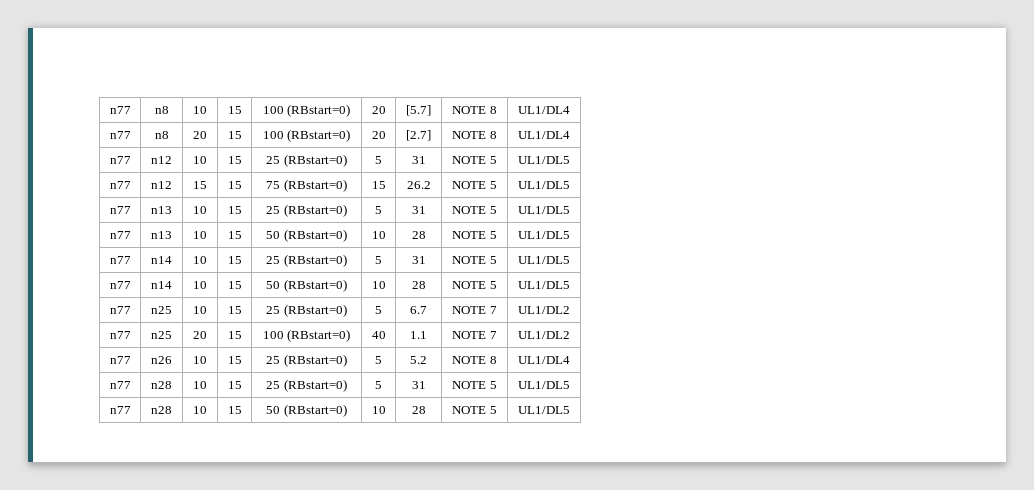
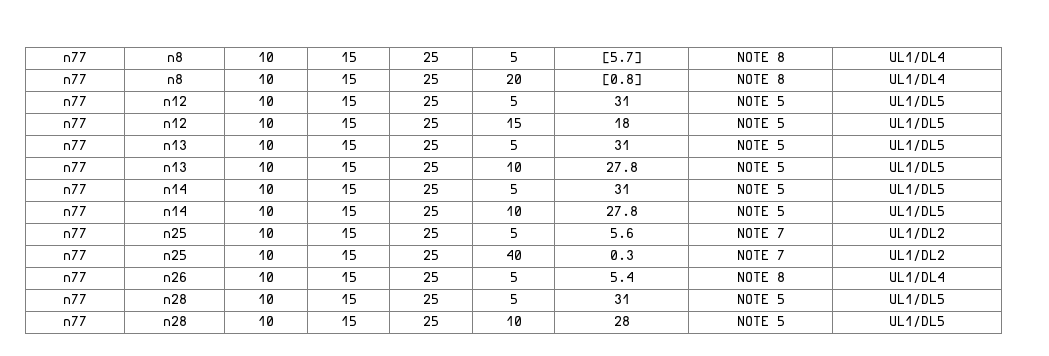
[109,106,131,114] [154,106,169,114] [193,106,207,114] [227,106,242,114] [262,104,351,117] [371,106,386,114] n77 | n8 | 10 | 15 | 100 (RBstart=0) | 20 -> [63,52,87,62] [166,52,183,62] [258,52,274,62] [340,52,357,62] [423,52,439,62] [509,52,518,62] n77 | n8 | 10 | 15 | 25 | 5
[193,131,207,139] [227,131,242,139] [262,129,351,142] [371,131,386,139] [406,130,431,141] 20 | 15 | 100 (RBstart=0) | 20 | [2.7] -> [258,74,274,84] [340,74,357,84] [423,74,439,84] [505,74,522,84] [601,74,642,86] 10 | 15 | 25 | 20 | [0.8]
[283,154,347,167] (RBstart=0) -> (439, 101) none
[193,181,207,189] [227,181,242,189] [266,179,347,192] [371,181,386,189] [406,181,431,189] [452,181,497,189] [518,181,570,189] [109,206,131,214] [151,206,172,214] [193,206,207,214] [227,206,242,214] [266,204,347,217] 15 | 15 | 75 (RBstart=0) | 15 | 26.2 | NOTE 5 | UL1/DL5 // n77 | n13 | 10 | 15 | 25 (RBstart=0) -> [258,118,274,128] [340,118,357,128] [423,118,439,128] [505,118,522,128] [613,118,630,128] [736,118,785,128] [889,118,945,129] [63,140,87,150] [162,140,187,150] [258,140,274,150] [340,140,357,150] [423,140,439,150] 10 | 15 | 25 | 15 | 18 | NOTE 5 | UL1/DL5 // n77 | n13 | 10 | 15 | 25
[266,229,347,242] [371,231,386,239] [411,231,426,239] [452,231,497,239] [518,231,570,239] [109,256,131,264] [151,256,172,264] [193,256,207,264] [227,256,242,264] [266,254,347,267] 50 (RBstart=0) | 10 | 28 | NOTE 5 | UL1/DL5 // n77 | n14 | 10 | 15 | 25 (RBstart=0) -> [423,162,439,172] [505,162,522,172] [605,162,638,172] [736,162,785,172] [889,162,945,173] [63,184,87,194] [162,184,187,194] [258,184,274,194] [340,184,357,194] [423,184,439,194] 25 | 10 | 27.8 | NOTE 5 | UL1/DL5 // n77 | n14 | 10 | 15 | 25
[266,279,347,292] [371,281,386,289] [411,281,426,289] 50 (RBstart=0) | 10 | 28 -> [423,206,439,216] [505,206,522,216] [605,206,638,216] 25 | 10 | 27.8
[283,304,347,317] [375,306,382,314] [410,306,427,314] (RBstart=0) | 5 | 6.7 -> [509,228,518,238] [609,228,634,238] | 5 | 5.6
[193,331,207,339] [227,331,242,339] [262,329,351,342] 20 | 15 | 100 (RBstart=0) -> [258,250,274,260] [340,250,357,260] [423,250,439,260] 10 | 15 | 25
[410,331,427,339] 1.1 -> [609,250,634,260] 0.3
[283,354,347,367] [375,356,382,364] [410,356,427,364] (RBstart=0) | 5 | 5.2 -> [509,272,518,282] [609,272,634,282] | 5 | 5.4
[283,379,347,392] (RBstart=0) -> (439, 299) none
[266,404,347,417] 50 (RBstart=0) -> [423,316,439,326] 25

